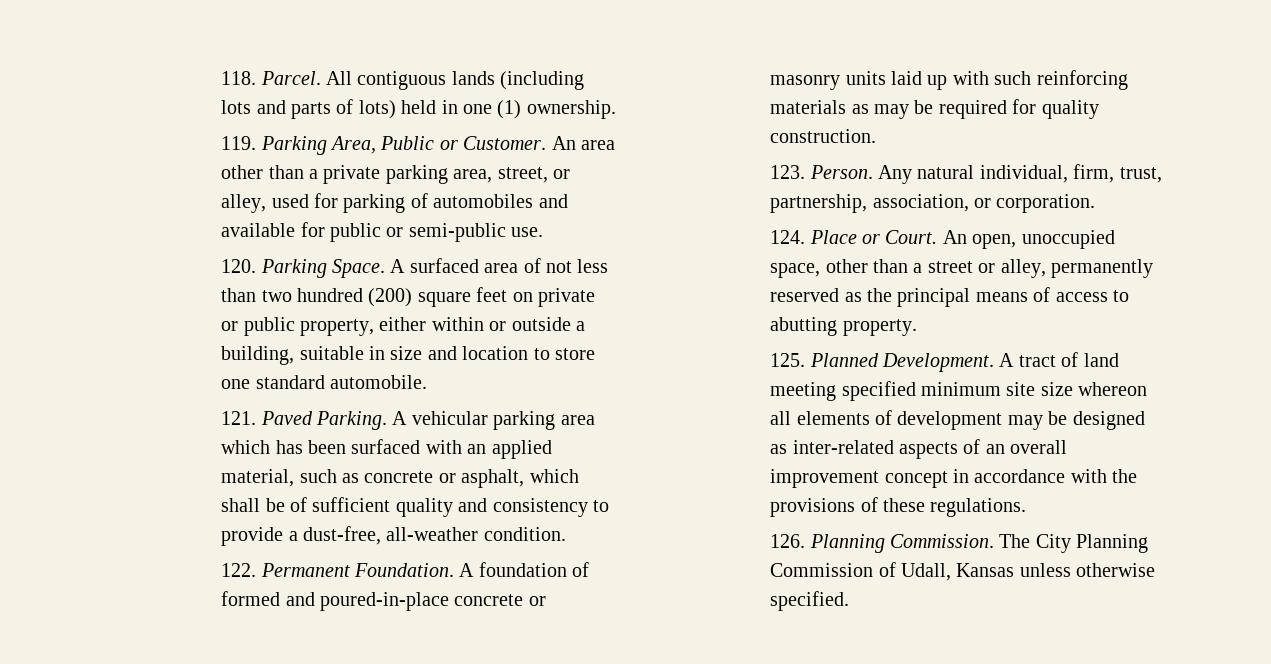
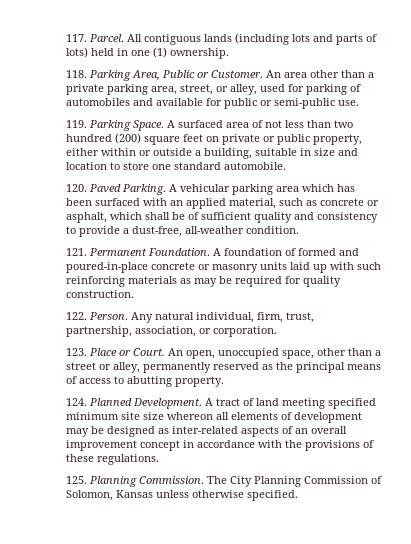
[221,71,257,85] 118. -> [65,34,87,42] 117.
[221,136,257,150] 119. -> [65,70,87,78] 118.
[221,259,257,273] 120. -> [65,120,87,128] 119.
[221,411,257,425] 121. -> [65,184,87,192] 120.
[221,563,257,577] 122. -> [65,248,87,256] 121.
[770,165,806,179] 123. -> [65,312,87,320] 122.
[770,230,806,244] 124. -> [65,348,87,356] 123.
[770,353,806,367] 125. -> [65,398,87,406] 124.
[770,534,806,548] 126. -> [65,476,87,484] 125.
[900,563,951,581] Udall, -> [65,490,113,501] Solomon,

